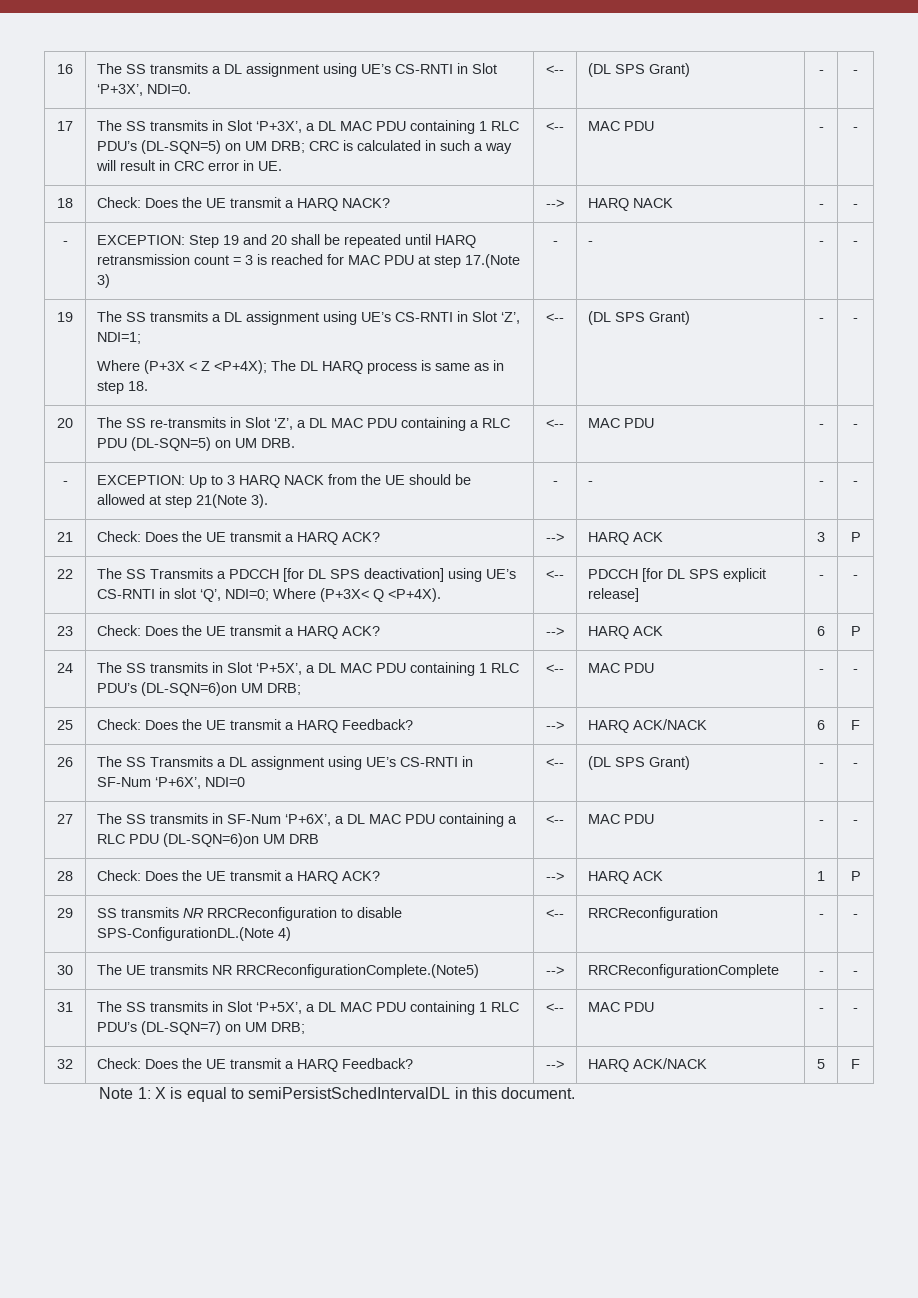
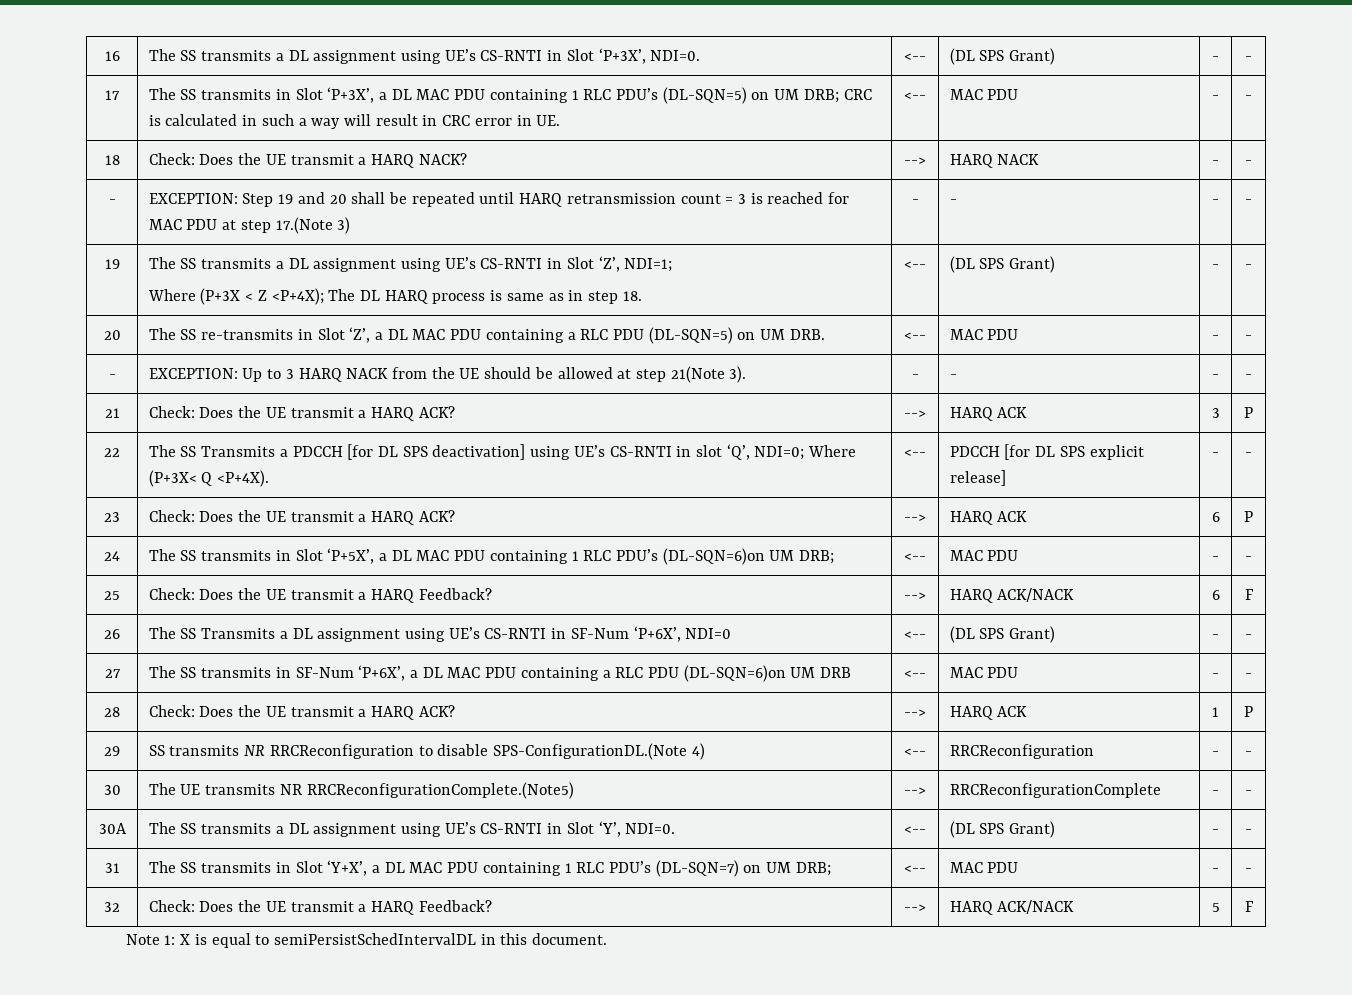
(858, 973) none -> [98,823,127,834] [148,821,676,837] [904,826,926,834] [949,821,1056,838] [1212,829,1219,834] [1245,829,1252,834] // 30A | The SS transmits a DL assignment using UE’s CS-RNTI in Slot ‘Y’, NDI=0. | <-- | (DL SPS Grant) | - | -
[256,1002,303,1014] ‘P+5X’, -> [327,860,368,876] ‘Y+X’,

